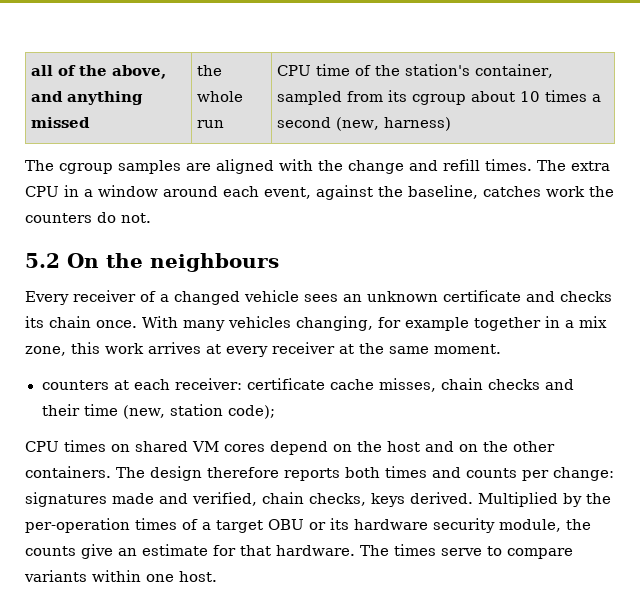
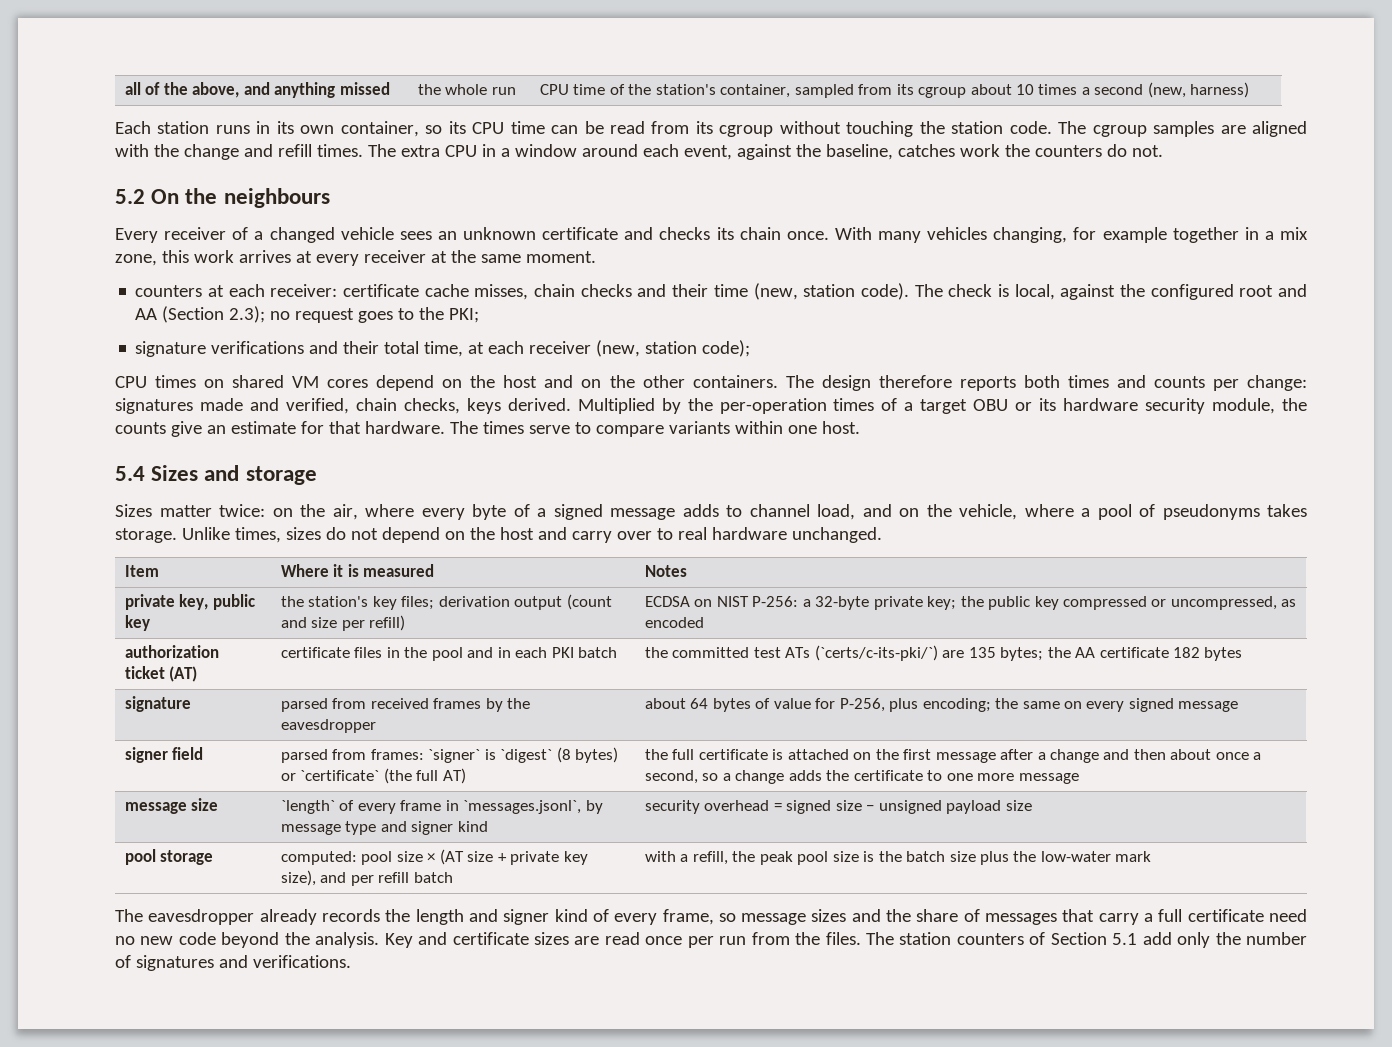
(452, 124) none -> [115,121,1052,137] Each station runs in its own container, so its CPU time can be read from its cgroup without touching the station code.
(224, 410) none -> [860,283,1307,300] [135,306,480,323] [135,340,698,357] code). The check is local, against the configured root and AA (Section 2.3); no request goes to the PKI; // signature verifications and their total time, at each receiver (new, station
(217, 576) none -> [115,465,317,485] [115,504,1307,520] [115,527,882,543] [124,565,159,577] [280,564,435,577] [644,565,687,577] [124,594,255,610] [124,615,150,631] [280,594,612,610] [280,615,406,631] [644,596,1297,610] [644,617,704,628] [124,645,219,658] [124,666,198,682] [280,647,618,661] [644,645,1243,661] [124,696,191,712] [280,698,531,712] [280,719,376,733] [644,698,1239,712] [124,747,204,763] [280,747,619,763] [280,768,466,784] [644,749,1262,763] [644,770,1079,784] [124,798,219,814] [280,800,603,814] [280,821,488,835] [644,800,1032,814] [124,849,214,865] [280,849,588,865] [280,870,453,886] [644,851,1152,865] [115,909,1308,925] [115,932,1307,948] [115,955,351,971] // 5.4 Sizes and storage // Sizes matter twice: on the air, where every byte of a signed message adds to channel load, and on the vehicle, where a pool of pseudonyms takes storage. Unlike times, sizes do not depend on the host and carry over to real hardware unchanged. // Item | Where it is measured | Notes // private key, public key | the station's key files; derivation output (count and size per refill) | ECDSA on NIST P-256: a 32-byte private key; the public key compressed or uncompressed, as encoded // authorization ticket (AT) | certificate files in the pool and in each PKI batch | the committed test ATs (`certs/c-its-pki/`) are 135 bytes; the AA certificate 182 bytes // signature | parsed from received frames by the eavesdropper | about 64 bytes of value for P-256, plus encoding; the same on every signed message // signer field | parsed from frames: `signer` is `digest` (8 bytes) or `certificate` (the full AT) | the full certificate is attached on the first message after a change and then about once a second, so a change adds the certificate to one more message // message size | `length` of every frame in `messages.jsonl`, by message type and signer kind | security overhead = signed size − unsigned payload size // pool storage | computed: pool size × (AT size + private key size), and per refill batch | with a refill, the peak pool size is the batch size plus the low-water mark // The eavesdropper already records the length and signer kind of every frame, so message sizes and the share of messages that carry a full certificate need no new code beyond the analysis. Key and certificate sizes are read once per run from the files. The station counters of Section 5.1 add only the number of signatures and verifications.

